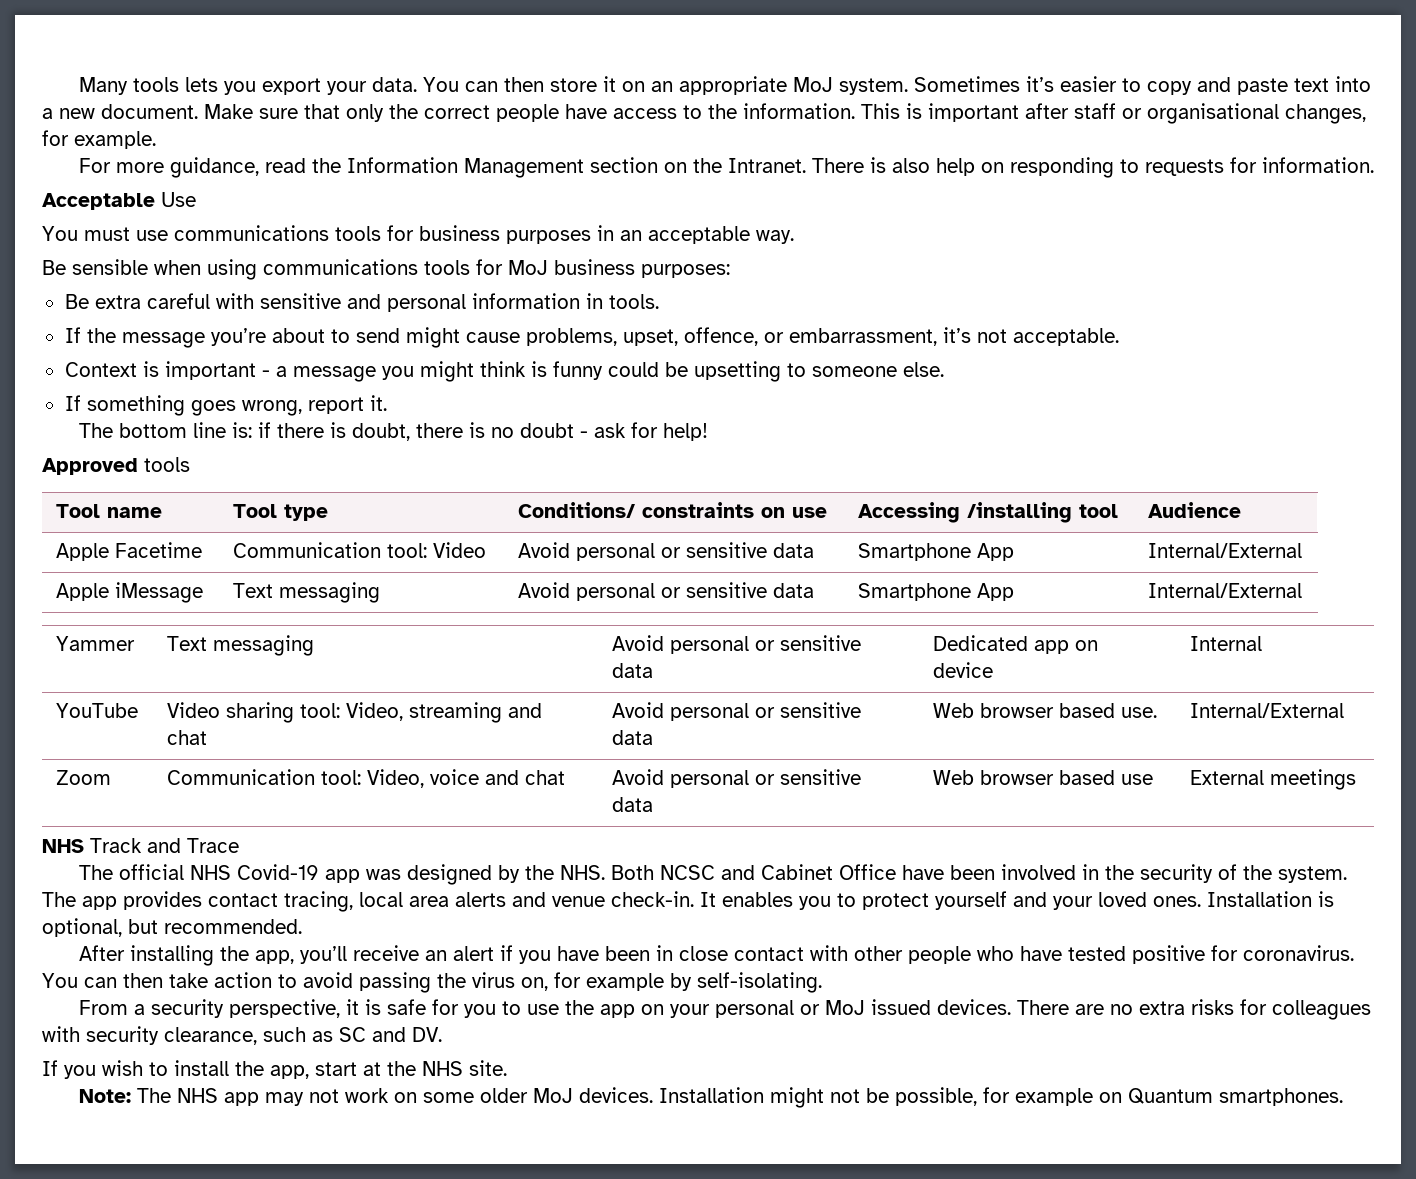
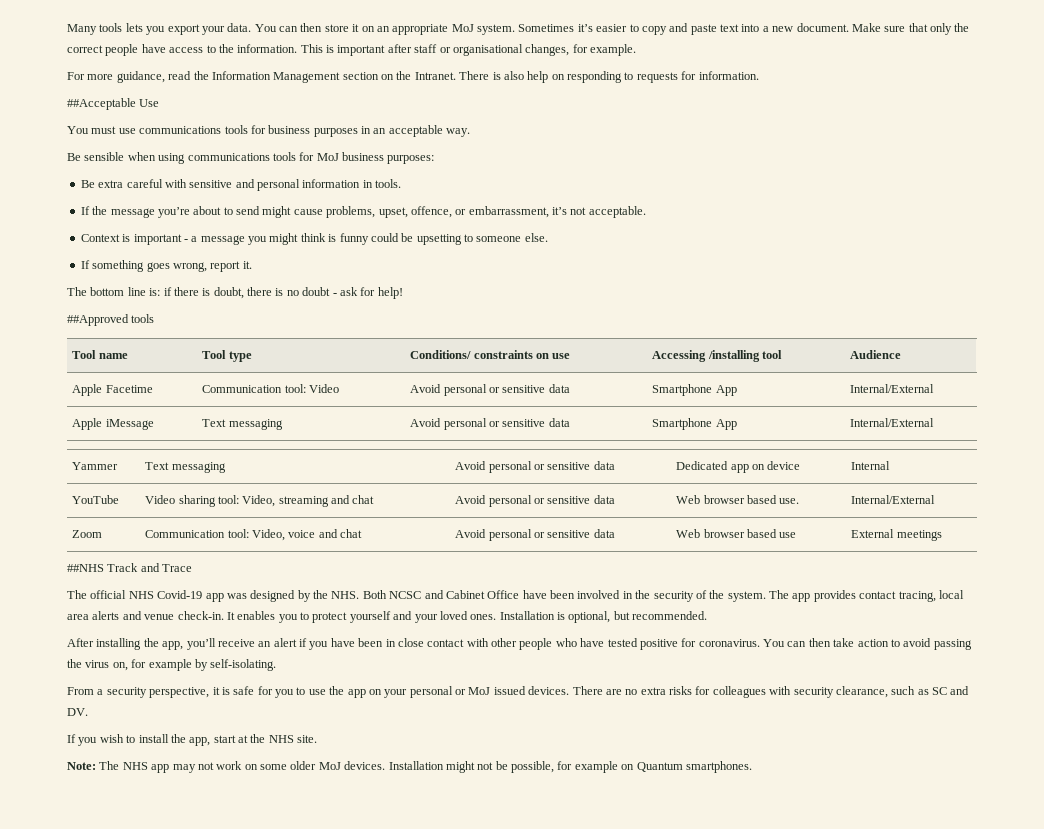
[42,193,155,210] Acceptable -> [67,98,136,110] ##Acceptable
[42,458,138,475] Approved -> [67,314,129,326] ##Approved
[42,839,84,853] NHS -> [67,564,104,572] ##NHS

